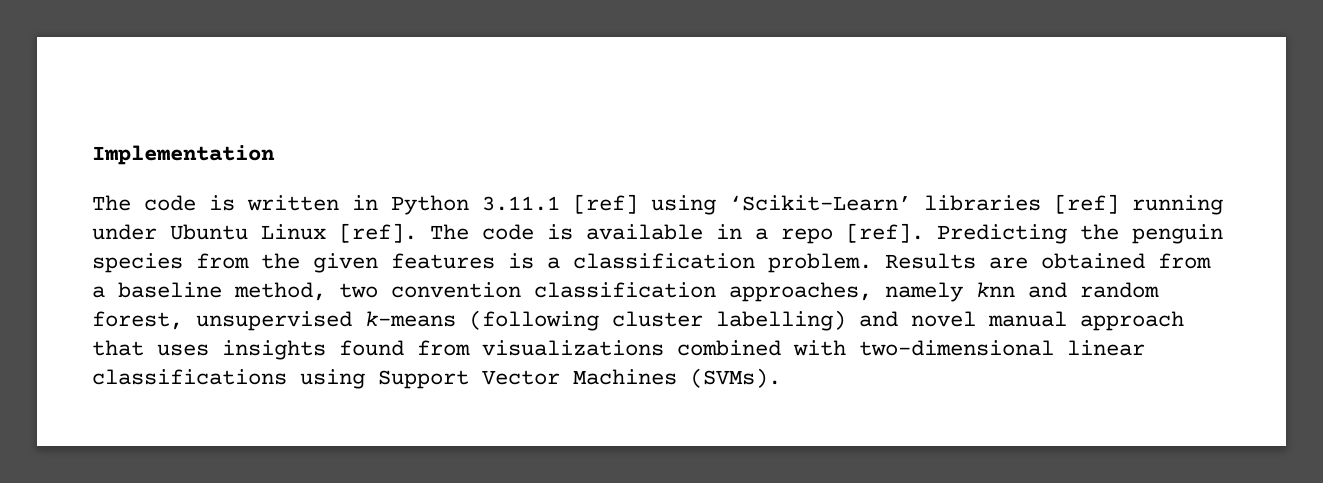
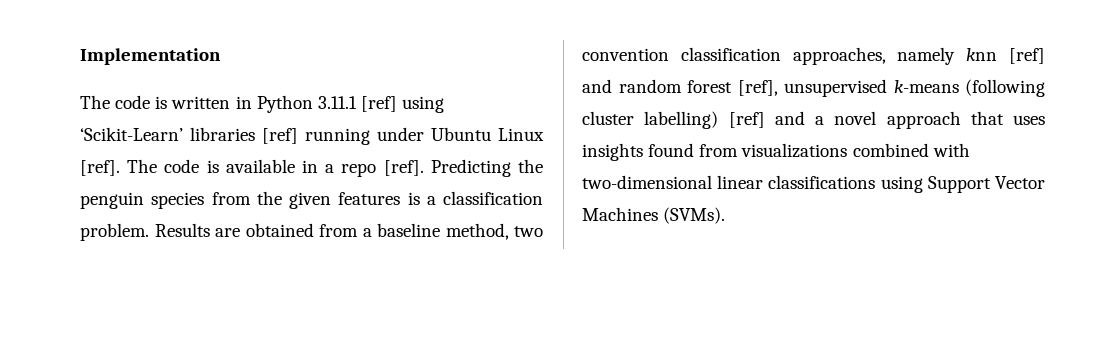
(1015, 290) none -> [1009,48,1045,64] [ref]
[92,311,183,330] forest, -> [687,80,778,96] forest [ref],
[859,311,1067,327] and novel manual -> [728,111,877,128] [ref] and a novel

